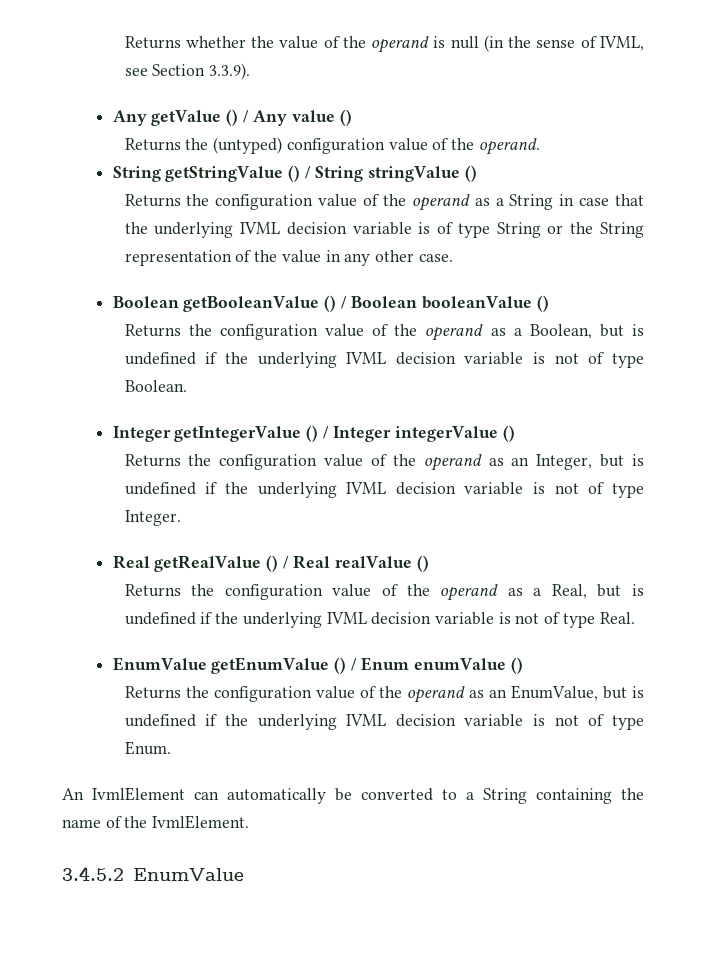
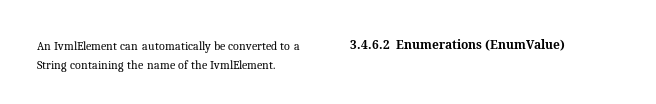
[124,35,644,53] [124,63,251,80] [112,109,352,126] [124,137,540,155] [112,165,477,182] [124,194,645,211] [124,222,645,238] [124,250,453,266] [112,295,549,312] [124,324,644,341] [124,352,644,368] [124,380,187,392] [112,425,515,442] [124,454,644,471] [124,482,644,498] [124,510,181,526] [112,555,429,572] [124,584,645,601] [124,612,635,628] [112,657,523,674] [124,685,644,703] [124,714,644,730] [124,741,171,755] Returns whether the value of the operand is null (in the sense of IVML, see Section 3.3.9). // Any getValue () / Any value () // Returns the (untyped) configuration value of the operand. // String getStringValue () / String stringValue () // Returns the configuration value of the operand as a String in case that the underlying IVML decision variable is of type String or the String representation of the value in any other case. // Boolean getBooleanValue () / Boolean booleanValue () // Returns the configuration value of the operand as a Boolean, but is undefined if the underlying IVML decision variable is not of type Boolean. // Integer getIntegerValue () / Integer integerValue () // Returns the configuration value of the operand as an Integer, but is undefined if the underlying IVML decision variable is not of type Integer. // Real getRealValue () / Real realValue () // Returns the configuration value of the operand as a Real, but is undefined if the underlying IVML decision variable is not of type Real. // EnumValue getEnumValue () / Enum enumValue () // Returns the configuration value of the operand as an EnumValue, but is undefined if the underlying IVML decision variable is not of type Enum. // -> (37, 46) none
[62,866,244,881] 3.4.5.2 EnumValue -> [350,39,566,51] 3.4.6.2 Enumerations (EnumValue)

